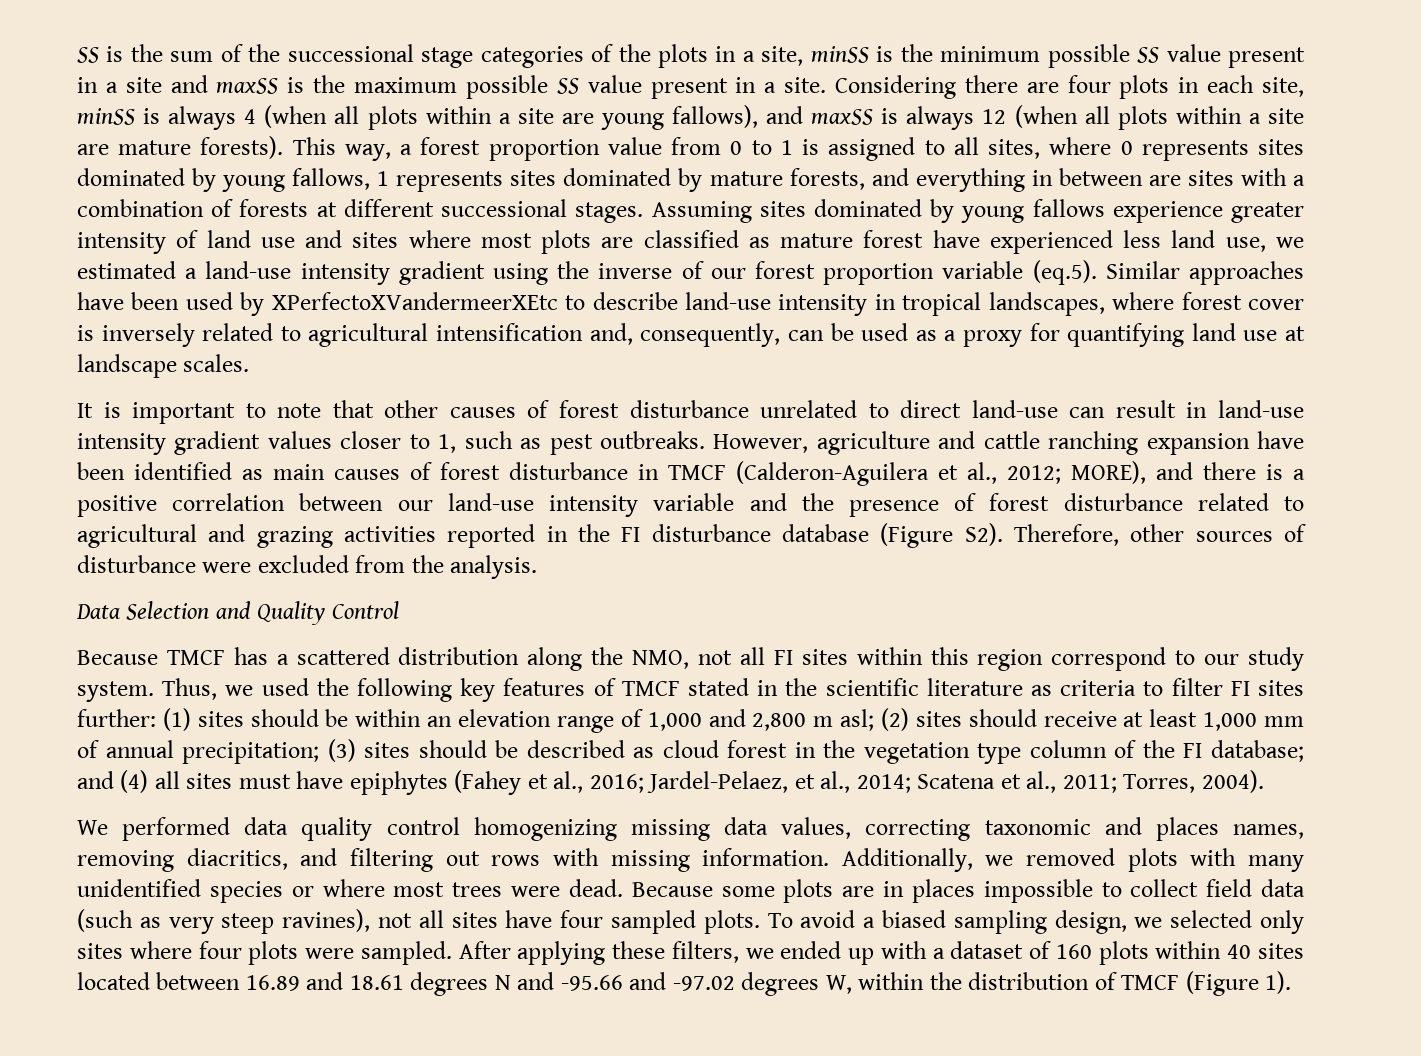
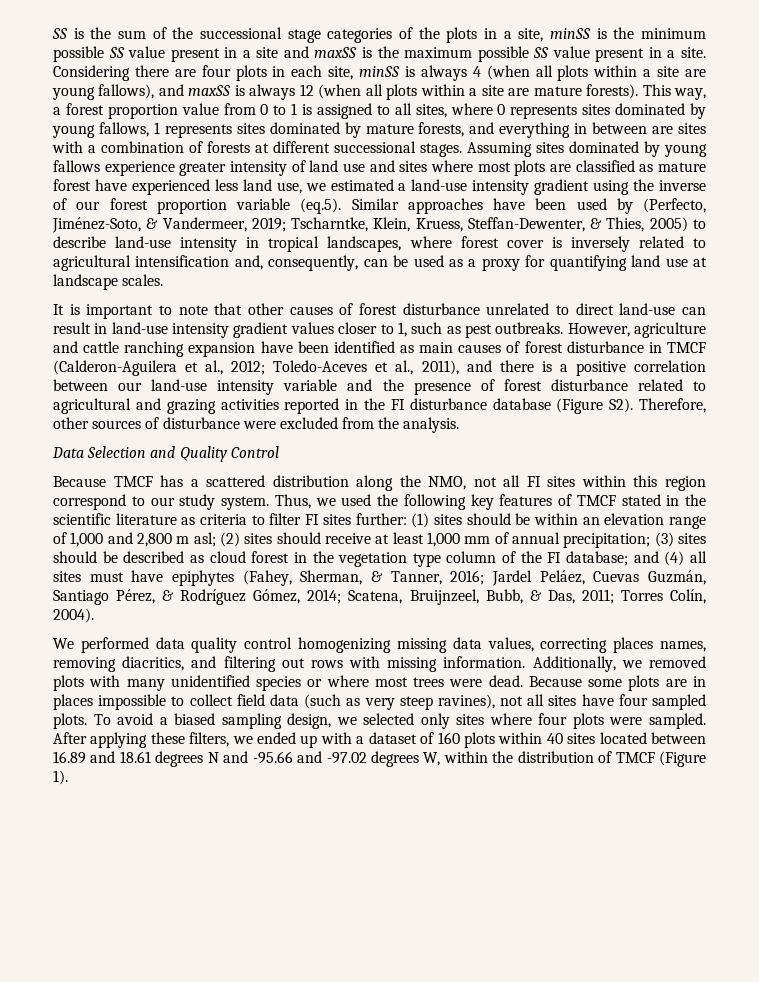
[271,292,558,310] XPerfectoXVandermeerXEtc -> [643,198,706,213] [52,217,688,233] (Perfecto, Jiménez-Soto, & Vandermeer, 2019; Tscharntke, Klein, Kruess, Steffan-Dewenter, & Thies, 2005)
[1071,461,1146,484] MORE), -> [273,360,459,375] Toledo-Aceves et al., 2011),
[454,770,1196,795] (Fahey et al., 2016; Jardel-Pelaez, et al., 2014; Scatena et al., 2011; Torres, -> [242,570,706,586] [53,589,707,605] (Fahey, Sherman, & Tanner, 2016; Jardel Peláez, Cuevas Guzmán, Santiago Pérez, & Rodríguez Gómez, 2014; Scatena, Bruijnzeel, Bubb, & Das, 2011; Torres Colín,
[984,817,1142,835] taxonomic and -> (608, 645) none

